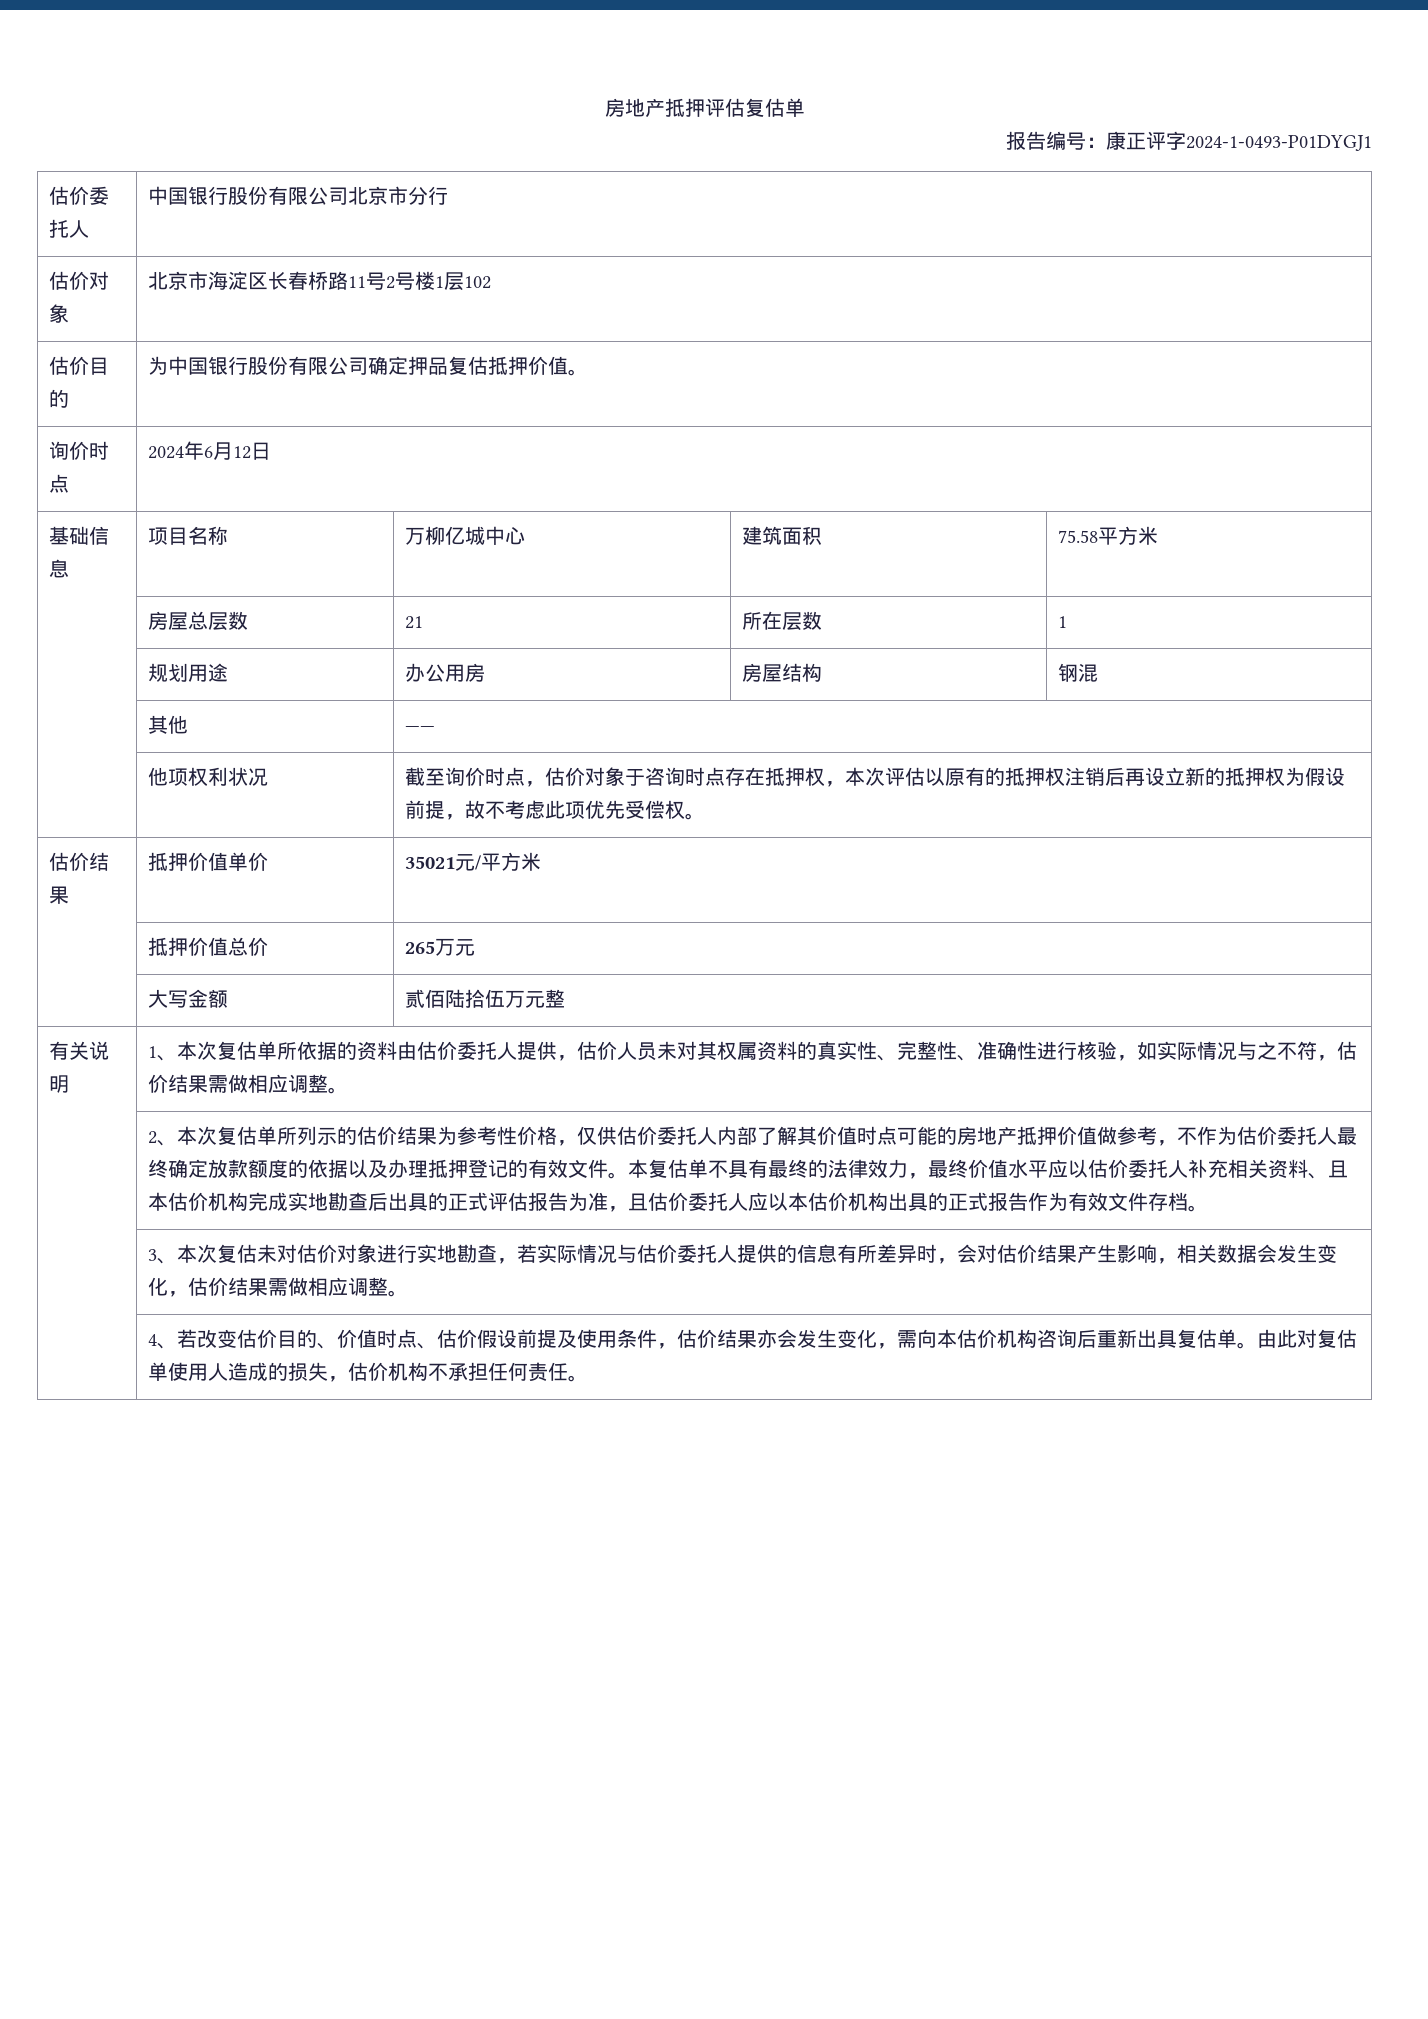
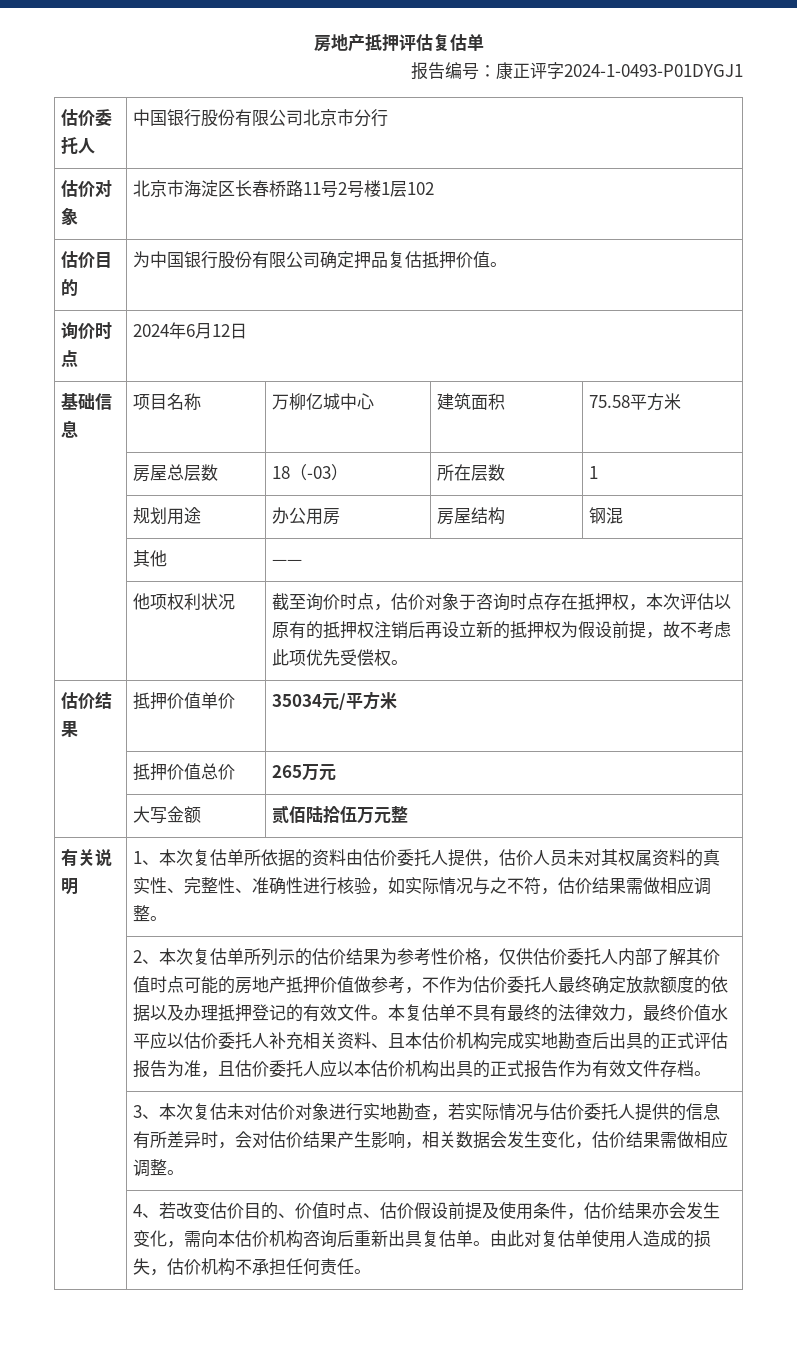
[404,616,423,629] 21 -> [272,464,349,481] 18（-03）
[404,856,455,869] 35021 -> [272,694,323,707] 35034

